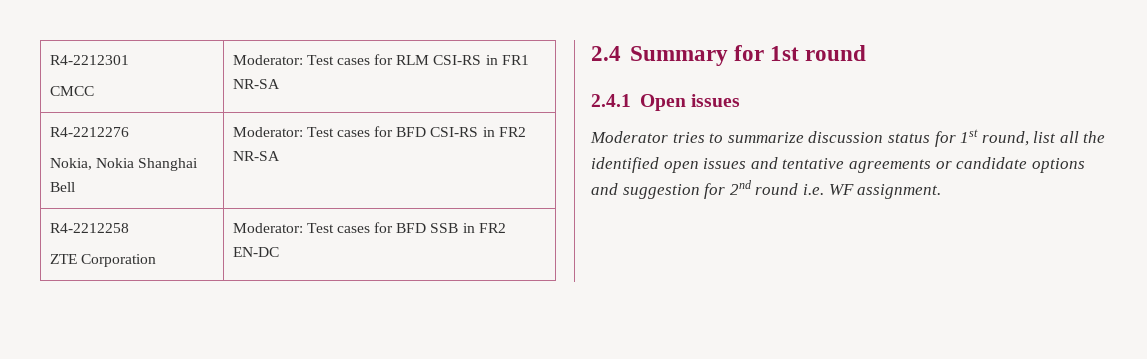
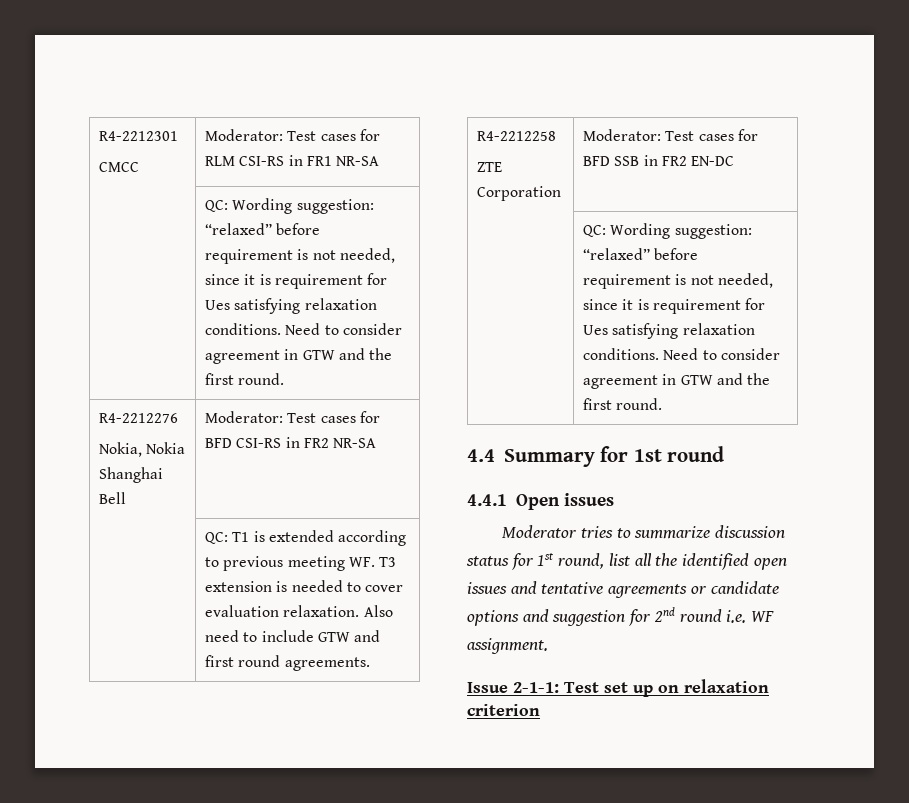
(280, 84) none -> [205,198,374,214] [205,223,321,235] [205,248,395,264] [205,273,388,289] [205,298,377,314] [205,323,402,335] [205,348,393,364] [205,373,285,385] // | QC: Wording suggestion: “relaxed” before requirement is not needed, since it is requirement for Ues satisfying relaxation conditions. Need to consider agreement in GTW and the first round.
(280, 156) none -> [205,530,407,546] [205,556,397,571] [205,580,404,592] [205,605,393,617] [205,630,381,642] [205,655,370,671] // | QC: T1 is extended according to previous meeting WF. T3 extension is needed to cover evaluation relaxation. Also need to include GTW and first round agreements.
[591,46,621,61] // 2.4 -> [583,223,752,239] [583,248,699,260] [583,273,773,289] [583,298,766,314] [583,323,755,339] [583,348,780,360] [583,373,771,389] [583,398,663,410] [467,449,495,462] // | QC: Wording suggestion: “relaxed” before requirement is not needed, since it is requirement for Ues satisfying relaxation conditions. Need to consider agreement in GTW and the first round. // 4.4
[591,94,631,107] 2.4.1 -> [467,494,507,506] 4.4.1
(942, 191) none -> [467,679,769,697] [467,704,540,716] // Issue 2-1-1: Test set up on relaxation criterion

